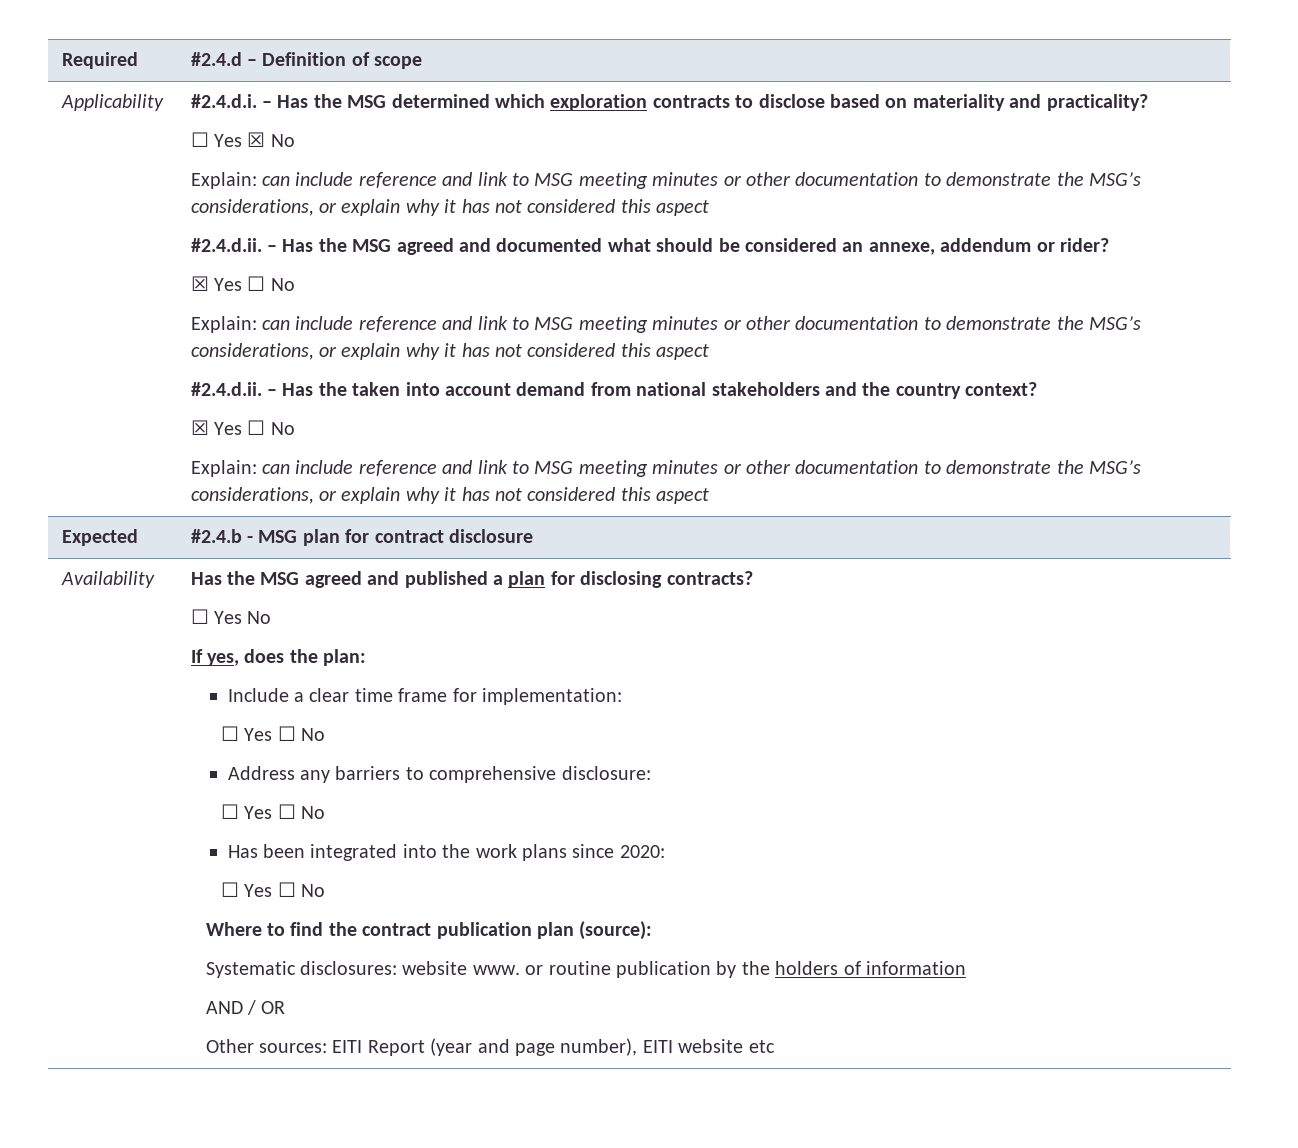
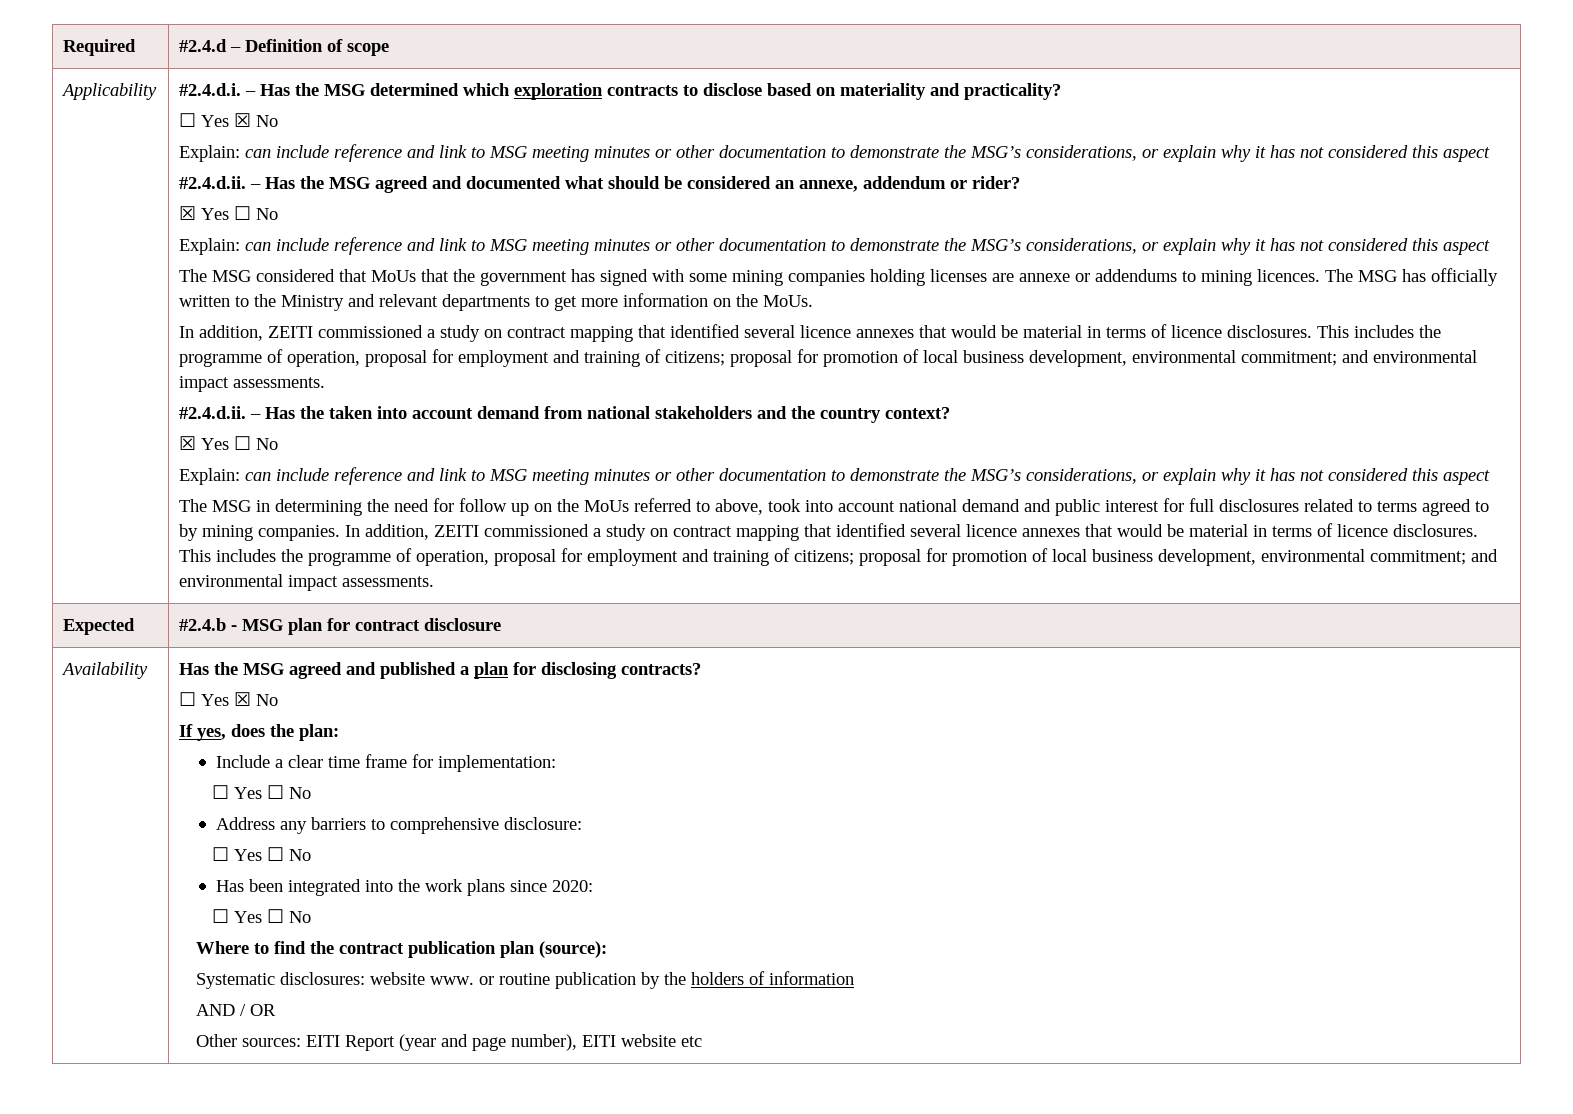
(710, 352) none -> [179,268,1499,286] [179,293,814,311] [179,324,1442,342] [179,349,1478,367] [179,376,326,392] // The MSG considered that MoUs that the government has signed with some mining companies holding licenses are annexe or addendums to mining licences. The MSG has officially written to the Ministry and relevant departments to get more information on the MoUs. // In addition, ZEITI commissioned a study on contract mapping that identified several licence annexes that would be material in terms of licence disclosures. This includes the programme of operation, proposal for employment and training of citizens; proposal for promotion of local business development, environmental commitment; and environmental impact assessments.
(710, 496) none -> [179,498,1490,516] [179,523,1479,541] [179,548,1499,566] [179,574,435,591] // The MSG in determining the need for follow up on the MoUs referred to above, took into account national demand and public interest for full disclosures related to terms agreed to by mining companies. In addition, ZEITI commissioned a study on contract mapping that identified several licence annexes that would be material in terms of licence disclosures. This includes the programme of operation, proposal for employment and training of citizens; proposal for promotion of local business development, environmental commitment; and environmental impact assessments.
(242, 617) none -> [234,692,252,706] ☒

